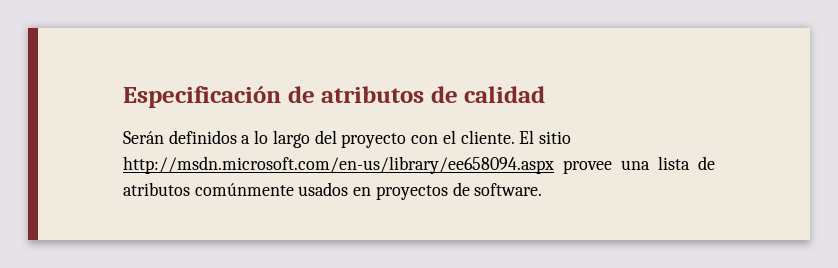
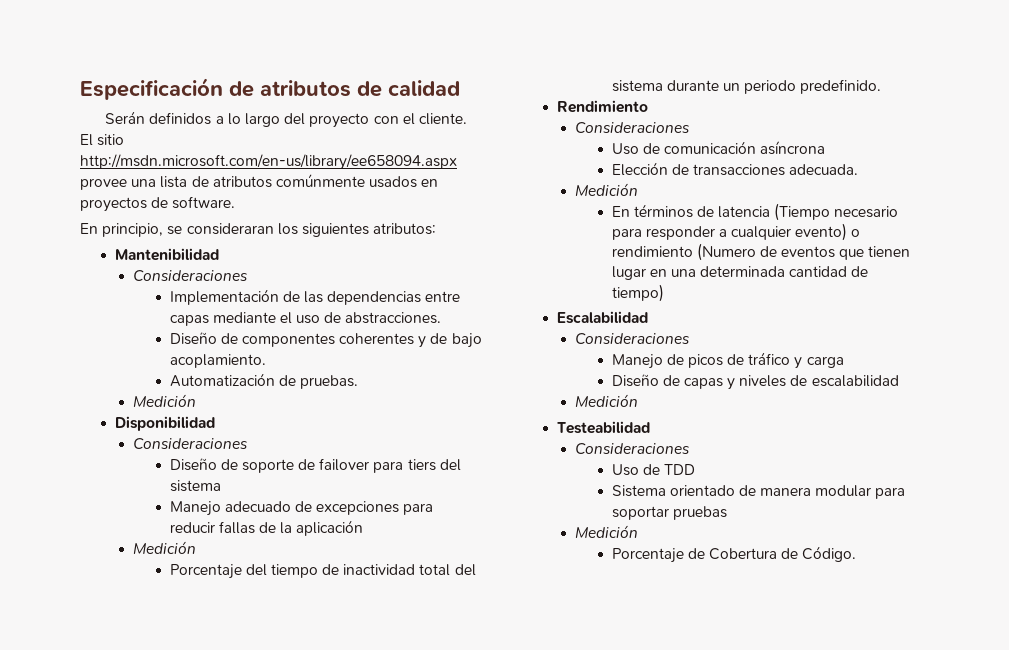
(543, 189) none -> [80,223,437,237] [115,248,220,261] [133,270,249,281] [169,289,461,305] [169,312,442,326] [169,332,482,348] [169,354,266,368] [169,373,358,389] [133,394,197,407] [115,416,216,431] [133,438,249,449] [169,458,461,473] [169,480,221,492] [169,501,434,516] [169,520,364,536] [133,541,197,554] [169,564,476,579] [611,79,882,94] [557,100,649,113] [575,122,691,133] [611,141,826,155] [611,162,859,176] [575,183,639,196] [611,203,899,221] [611,223,861,241] [611,243,911,261] [611,266,869,280] [611,284,664,302] [557,311,649,324] [575,333,691,344] [611,352,844,369] [611,374,899,390] [575,394,639,407] [557,421,651,434] [575,443,691,454] [611,464,695,476] [611,485,906,499] [611,506,727,520] [575,525,639,538] [611,546,857,563] // En principio, se consideraran los siguientes atributos: // Mantenibilidad // Consideraciones // Implementación de las dependencias entre capas mediante el uso de abstracciones. // Diseño de componentes coherentes y de bajo acoplamiento. // Automatización de pruebas. // Medición // Disponibilidad // Consideraciones // Diseño de soporte de failover para tiers del sistema // Manejo adecuado de excepciones para reducir fallas de la aplicación // Medición // Porcentaje del tiempo de inactividad total del sistema durante un periodo predefinido. // Rendimiento // Consideraciones // Uso de comunicación asíncrona // Elección de transacciones adecuada. // Medición // En términos de latencia (Tiempo necesario para responder a cualquier evento) o rendimiento (Numero de eventos que tienen lugar en una determinada cantidad de tiempo) // Escalabilidad // Consideraciones // Manejo de picos de tráfico y carga // Diseño de capas y niveles de escalabilidad // Medición // Testeabilidad // Consideraciones // Uso de TDD // Sistema orientado de manera modular para soportar pruebas // Medición // Porcentaje de Cobertura de Código.

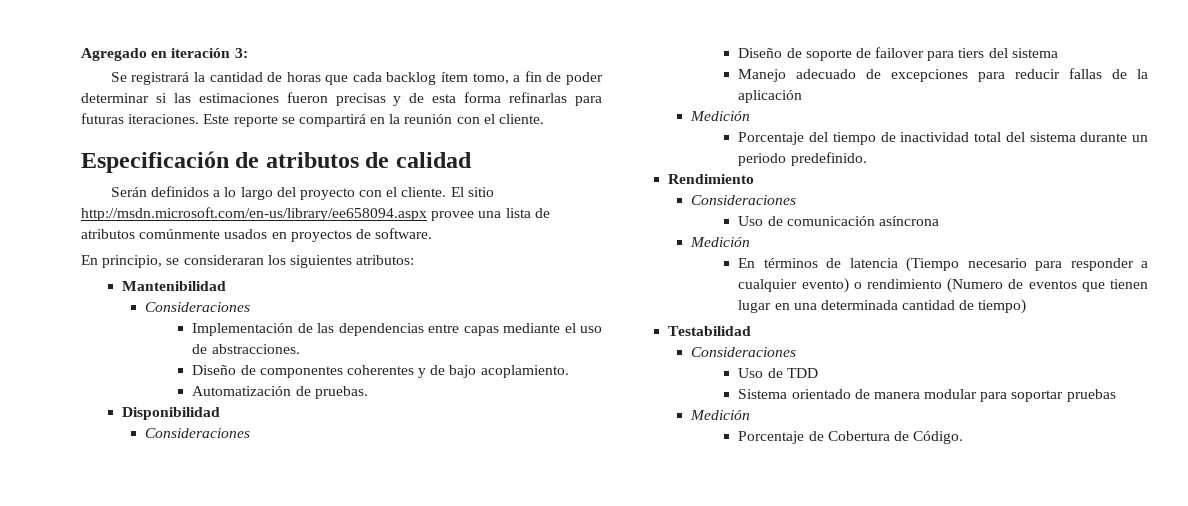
(80, 89) none -> [81,48,248,61] [110,71,603,85] [81,92,603,106] [81,113,545,127] Agregado en iteración 3: // Se registrará la cantidad de horas que cada backlog ítem tomo, a fin de poder determinar si las estimaciones fueron precisas y de esta forma refinarlas para futuras iteraciones. Este reporte se compartirá en la reunión con el cliente. //
[133,394,197,407] // Medición -> (368, 392) none
[611,162,859,176] // Elección de transacciones adecuada. -> (939, 221) none
[557,311,649,324] [575,333,691,344] [611,352,844,369] [611,374,899,390] [575,394,639,407] [557,421,651,434] Escalabilidad // Consideraciones // Manejo de picos de tráfico y carga // Diseño de capas y niveles de escalabilidad // Medición // Testeabilidad -> [667,326,751,336] Testabilidad

